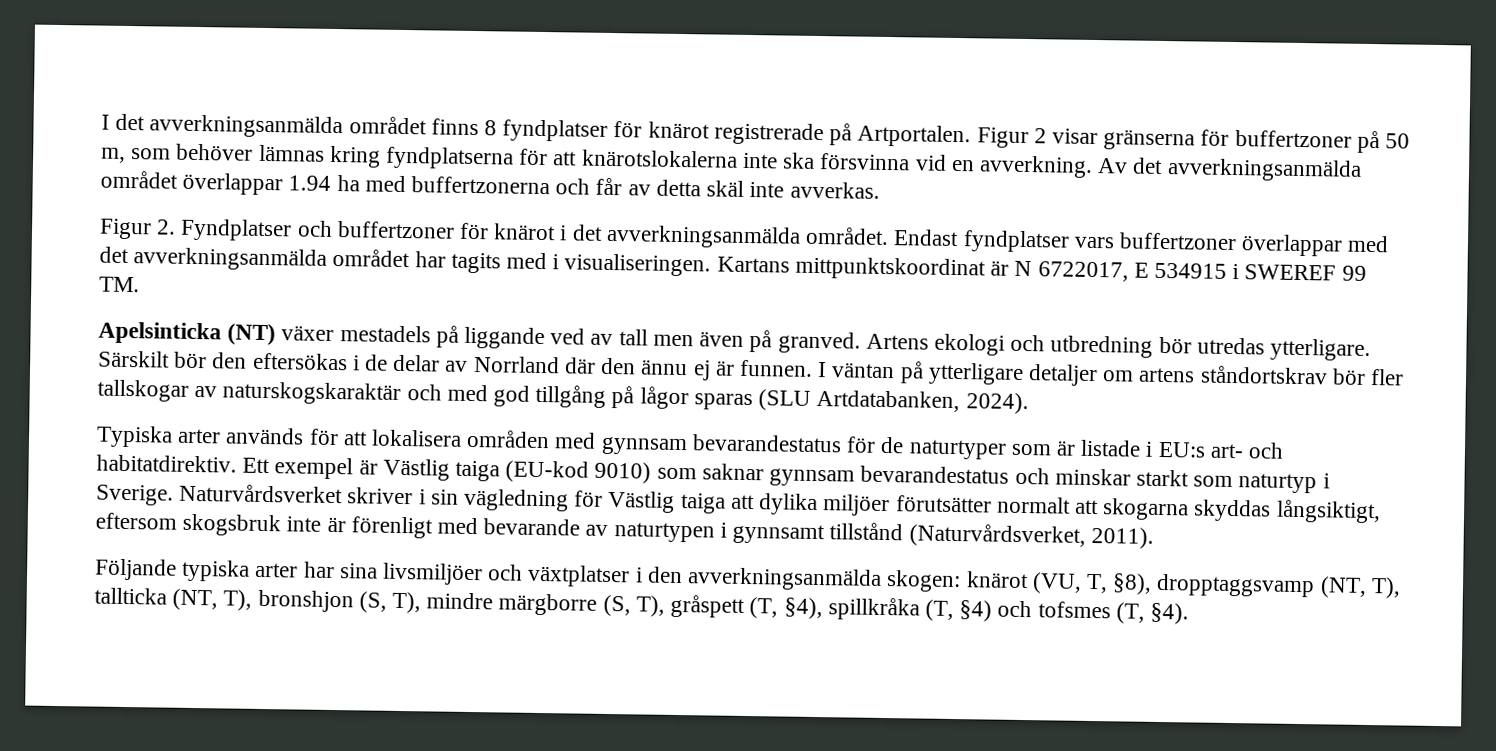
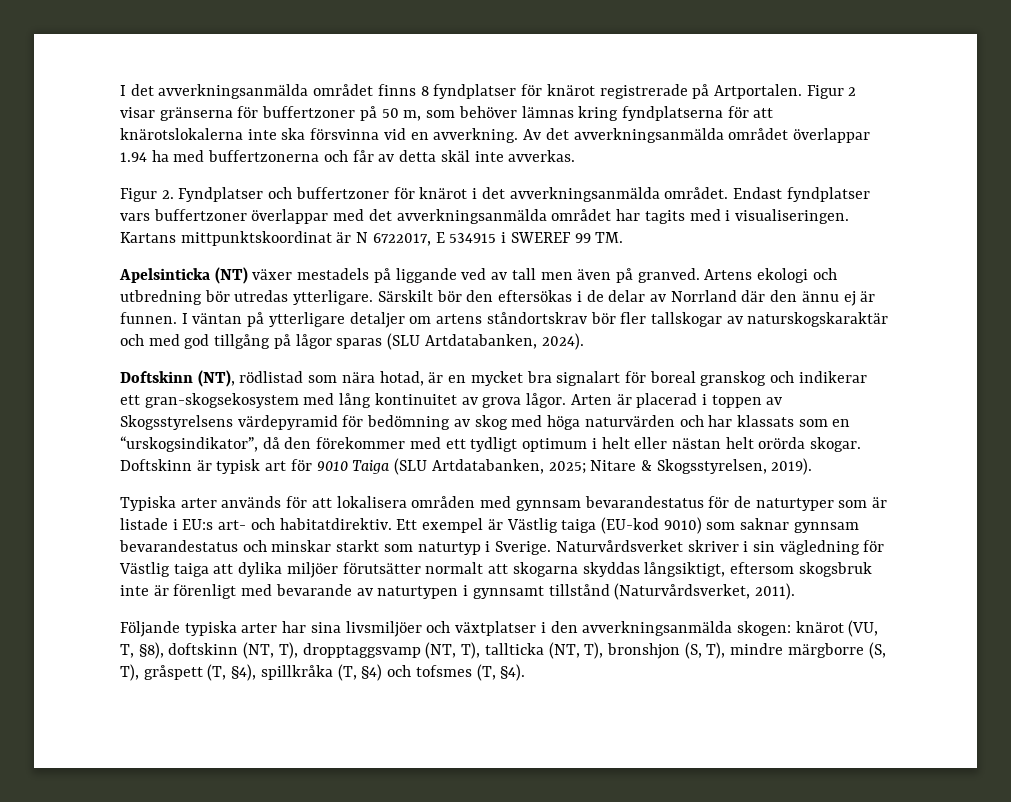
(1029, 403) none -> [120,370,867,387] [120,393,783,408] [120,415,851,430] [120,436,862,452] [120,458,813,475] // Doftskinn (NT), rödlistad som nära hotad, är en mycket bra signalart för boreal granskog och indikerar ett gran-skogsekosystem med lång kontinuitet av grova lågor. Arten är placerad i toppen av Skogsstyrelsens värdepyramid för bedömning av skog med höga naturvärden och har klassats som en “urskogsindikator”, då den förekommer med ett tydligt optimum i helt eller nästan helt orörda skogar. Doftskinn är typisk art för 9010 Taiga (SLU Artdatabanken, 2025; Nitare & Skogsstyrelsen, 2019).
(1153, 584) none -> [168,642,298,659] doftskinn (NT, T),

